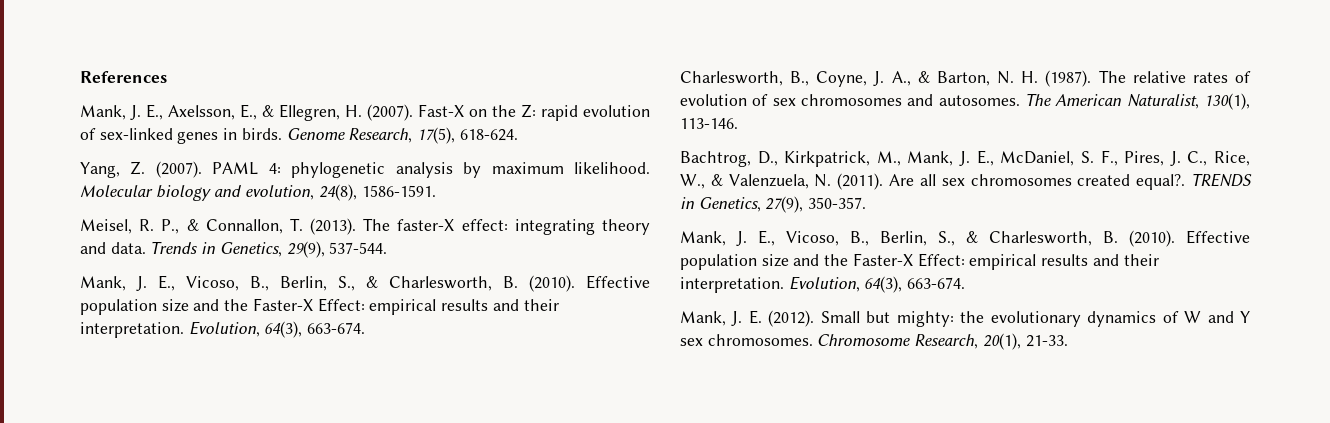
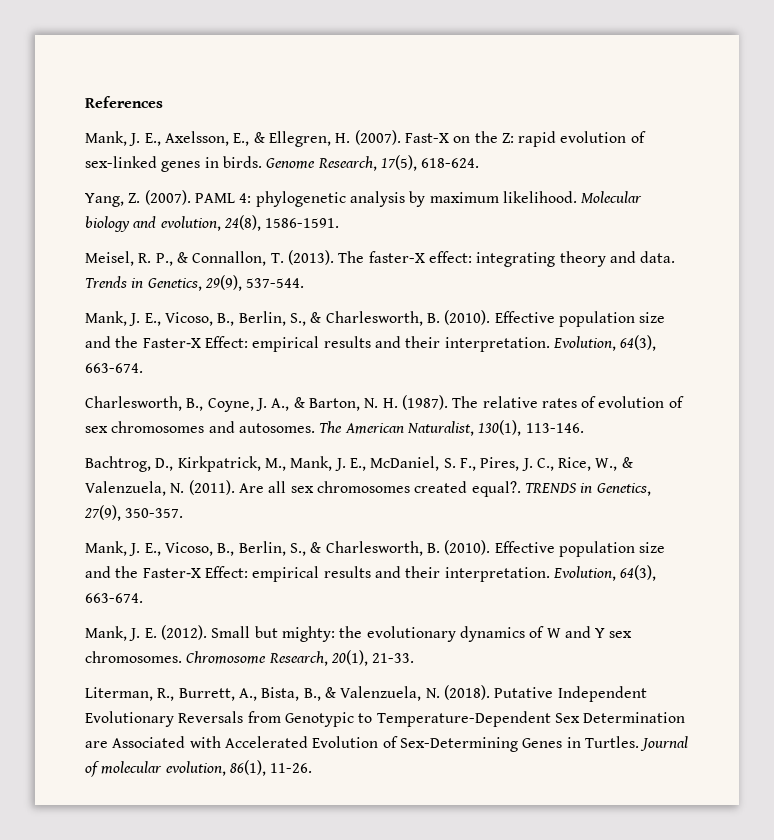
(1068, 341) none -> [85,685,647,702] [85,711,686,727] [85,736,689,752] [85,760,313,777] // Literman, R., Burrett, A., Bista, B., & Valenzuela, N. (2018). Putative Independent Evolutionary Reversals from Genotypic to Temperature-Dependent Sex Determination are Associated with Accelerated Evolution of Sex-Determining Genes in Turtles. Journal of molecular evolution, 86(1), 11-26.

